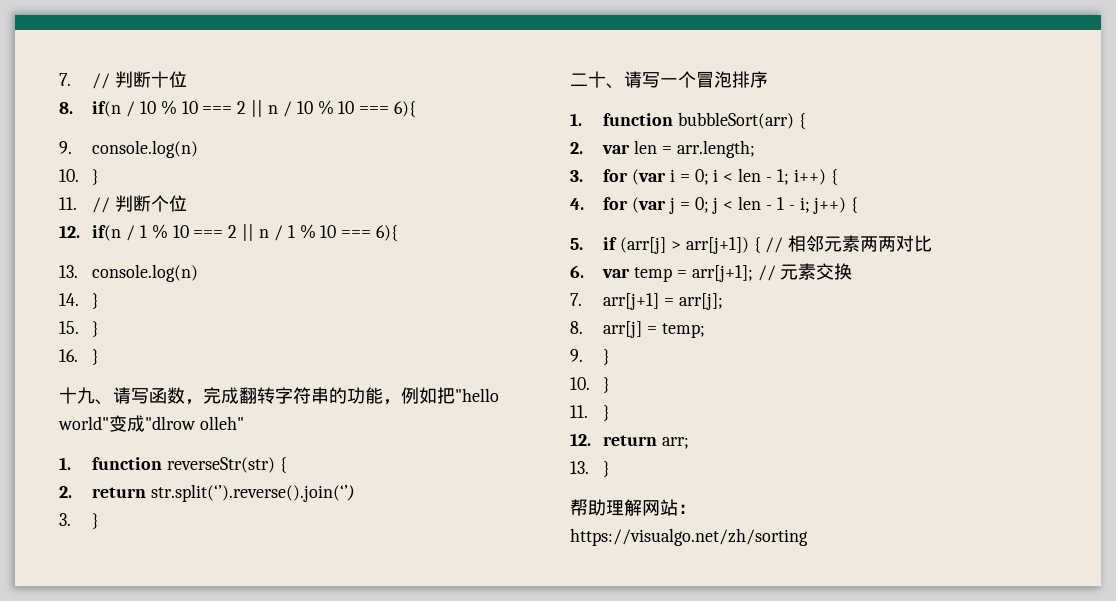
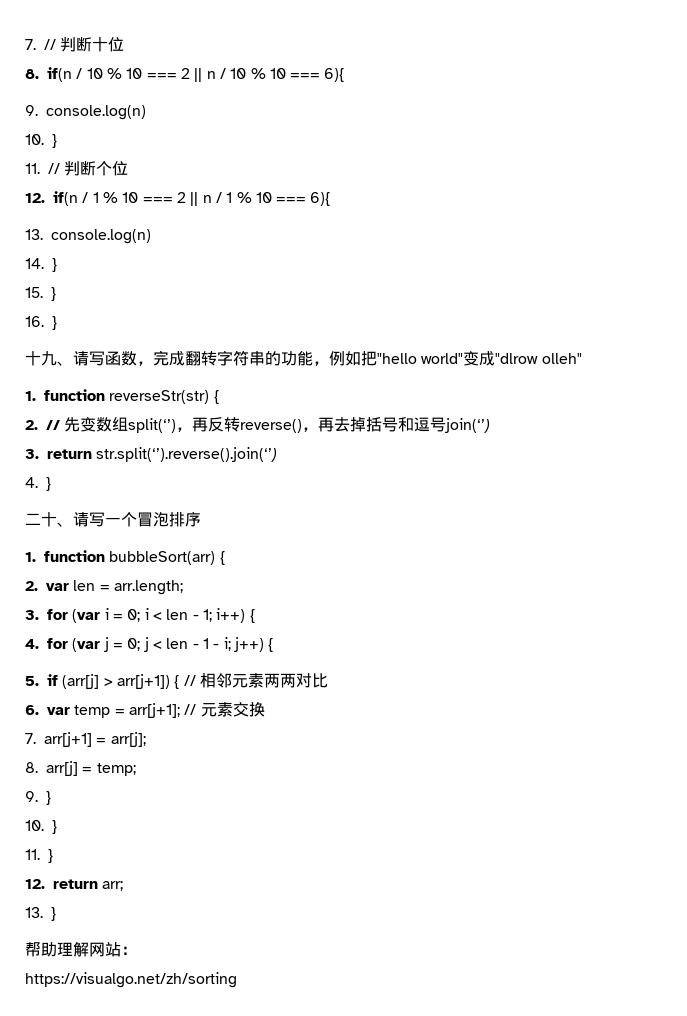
(72, 492) none -> [46,417,491,433] [25,449,39,459] // 先变数组split(‘’)，再反转reverse()，再去掉括号和逗号join(‘’) // 3.
[59,513,71,526] 3. -> [25,477,38,488] 4.

